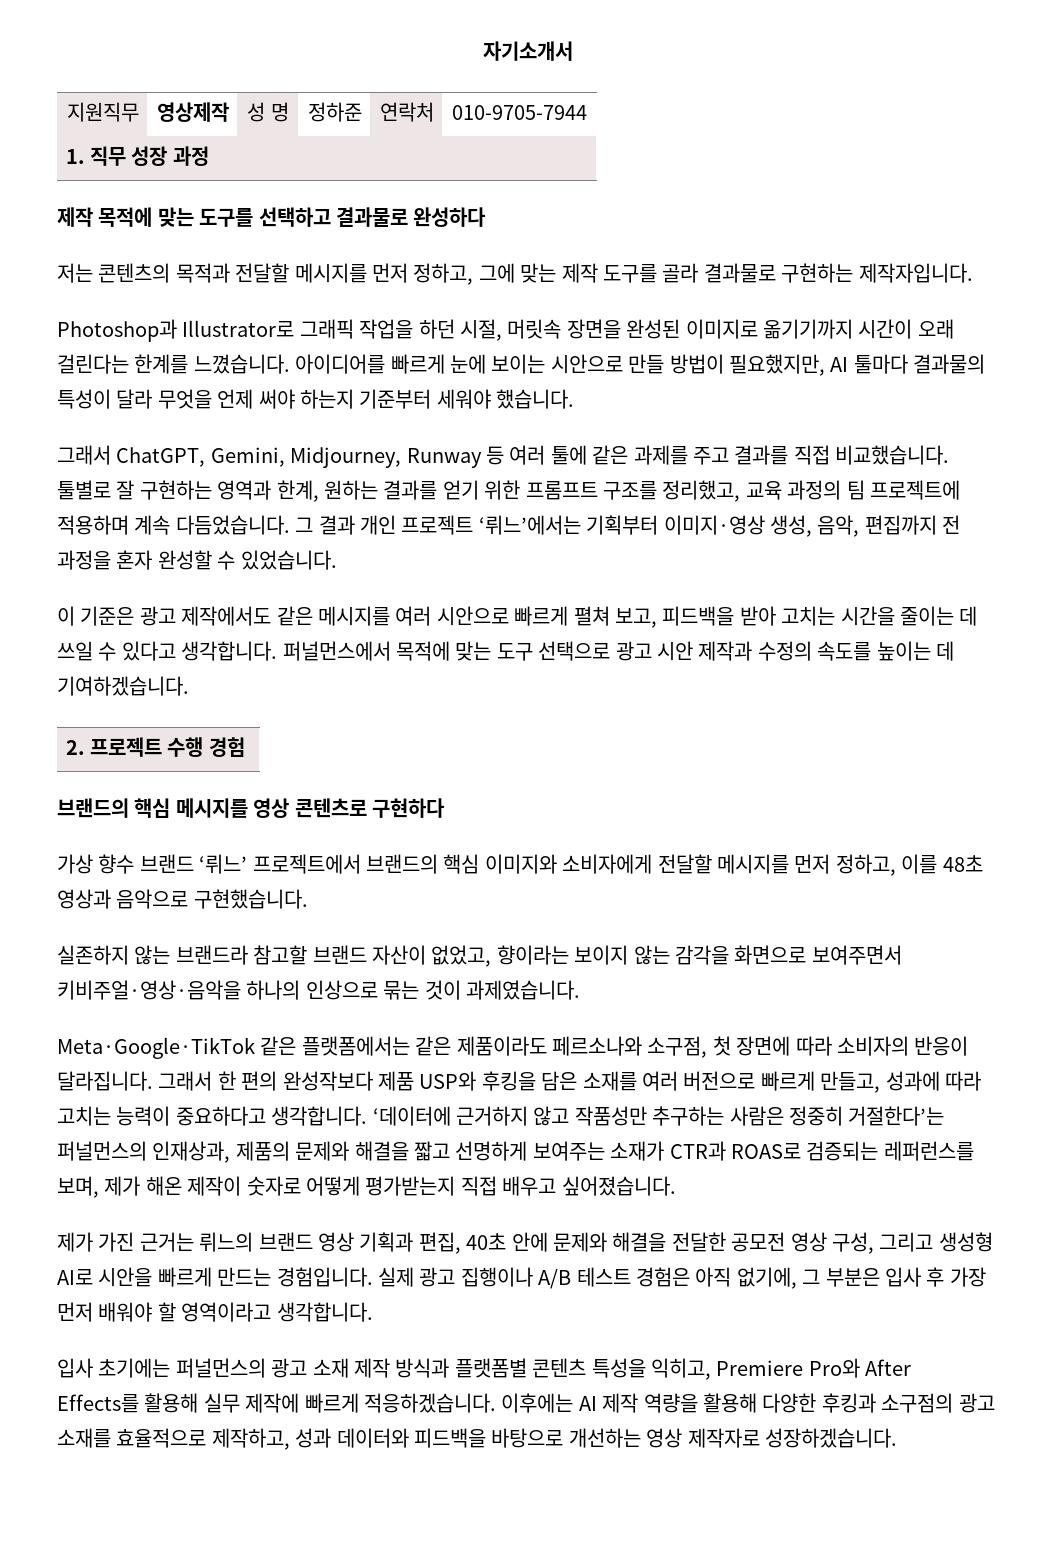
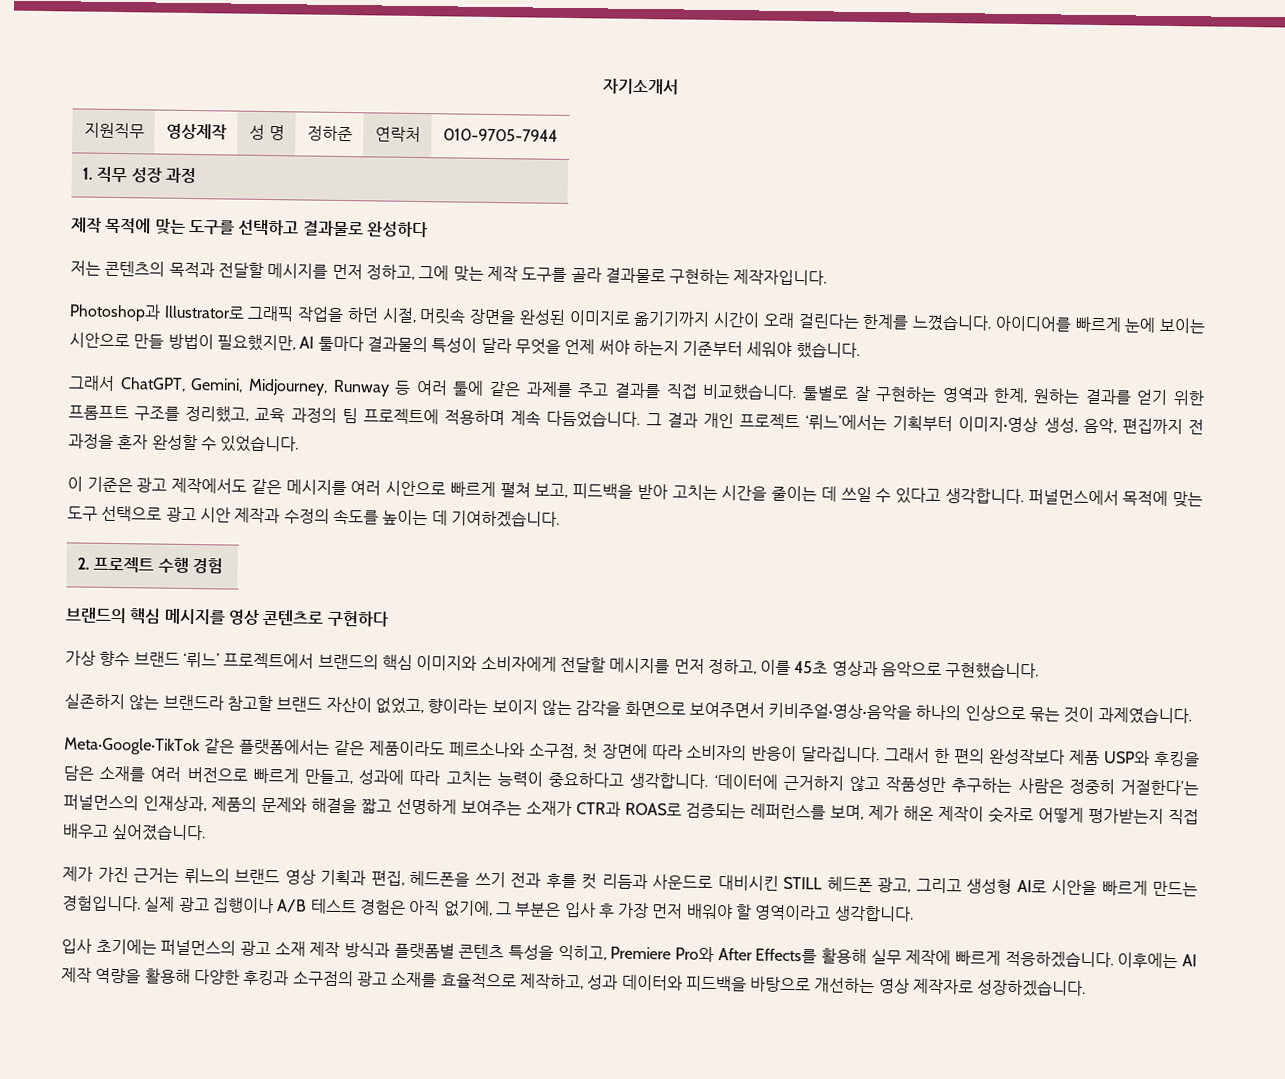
[942,855,983,872] 48초 -> [794,661,829,674] 45초
[466,1232,874,1254] 40초 안에 문제와 해결을 전달한 공모전 영상 구성, -> [409,870,911,893] 헤드폰을 쓰기 전과 후를 컷 리듬과 사운드로 대비시킨 STILL 헤드폰 광고,

